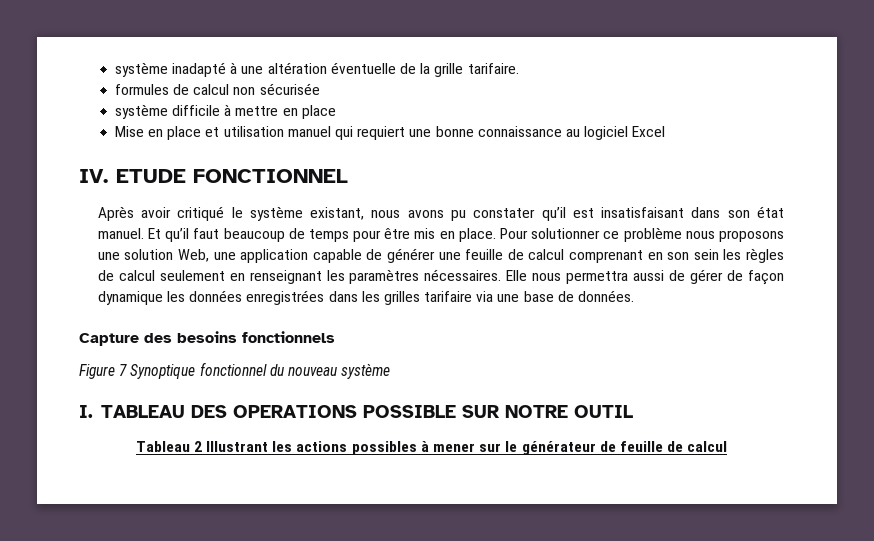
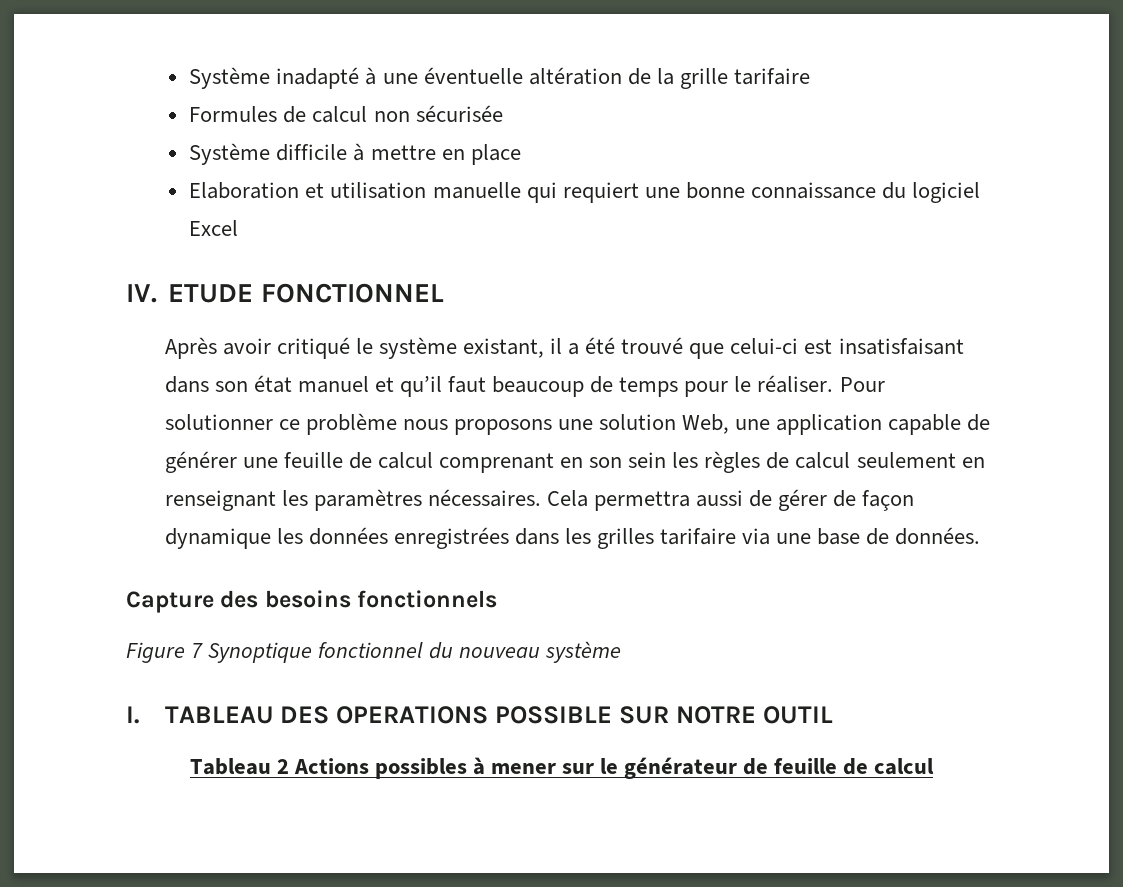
[114,62,168,77] système -> [189,67,271,89] Système
[267,62,396,74] altération éventuelle -> [423,67,622,85] éventuelle altération
[467,63,519,74] [114,84,169,95] tarifaire. // formules -> [733,68,810,85] [189,106,278,122] tarifaire // Formules
[114,104,168,119] système -> [189,143,271,165] Système
[114,126,202,140] Mise en place -> [189,182,300,199] Elaboration
[287,126,331,137] manuel -> [432,182,521,199] manuelle
[565,129,580,137] au -> [881,182,906,199] du
[371,207,566,221] nous avons pu constater qu’il -> [549,337,799,359] il a été trouvé que celui-ci
[97,228,161,239] manuel. Et -> [297,376,394,393] manuel et
[384,228,496,242] être mis en place. -> [734,375,834,393] le réaliser.
[506,270,562,281] Elle nous -> [546,490,588,507] Cela
[206,441,348,452] Illustrant les actions -> [293,758,369,774] Actions

